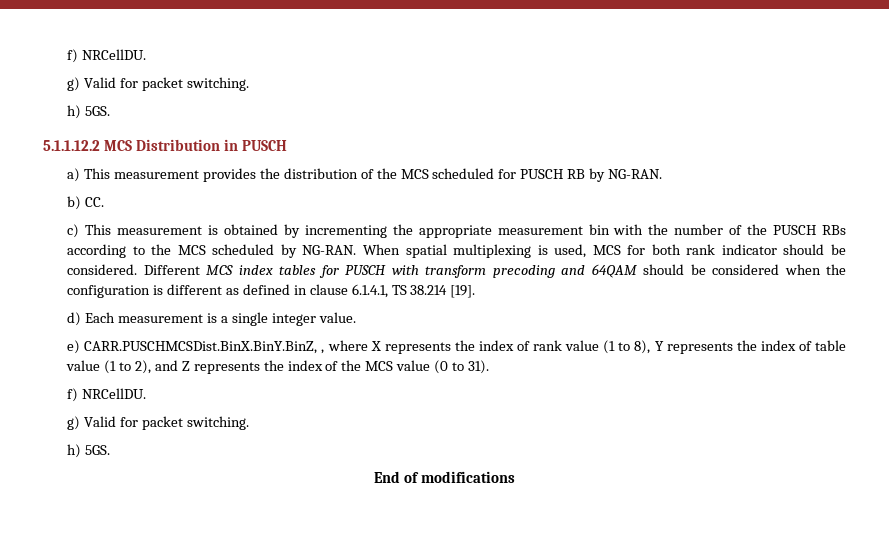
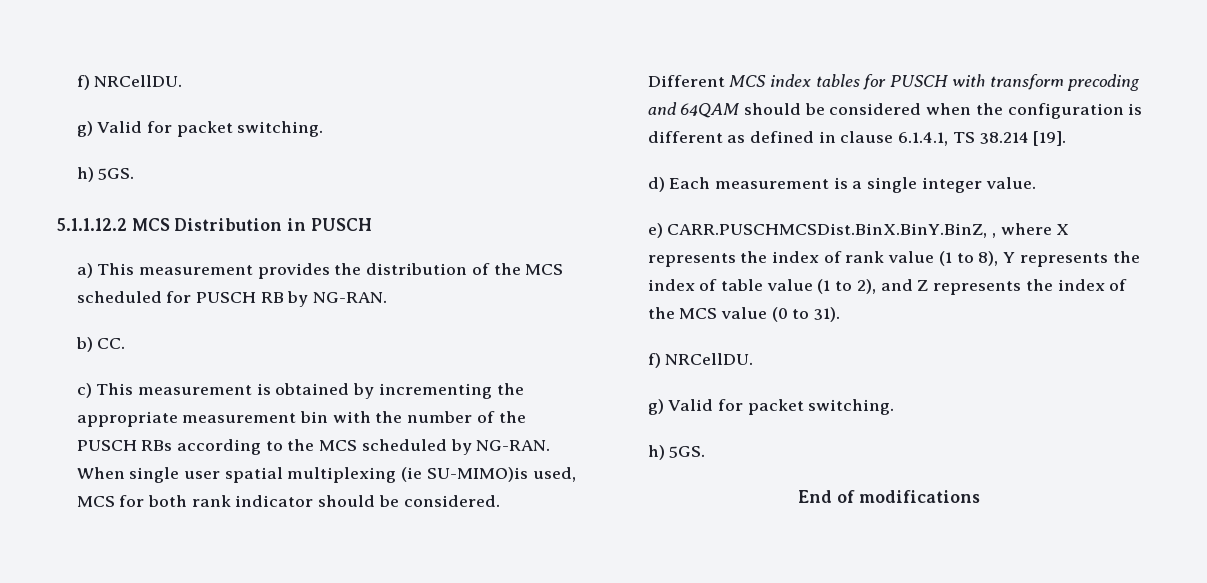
[405,244,548,258] spatial multiplexing is -> [129,467,528,483] single user spatial multiplexing (ie SU-MIMO)is

